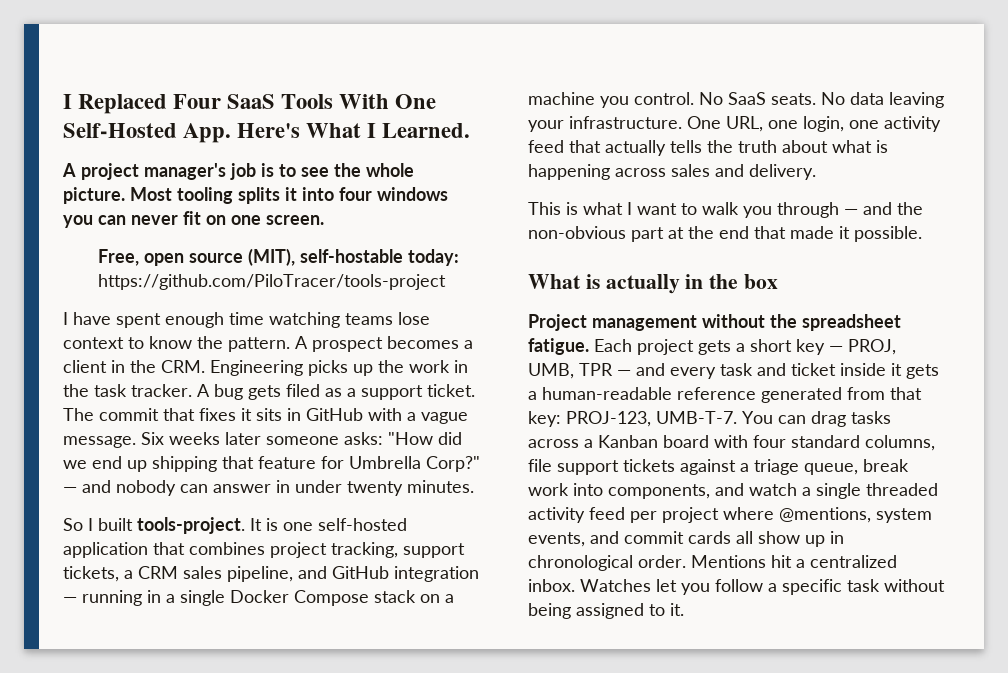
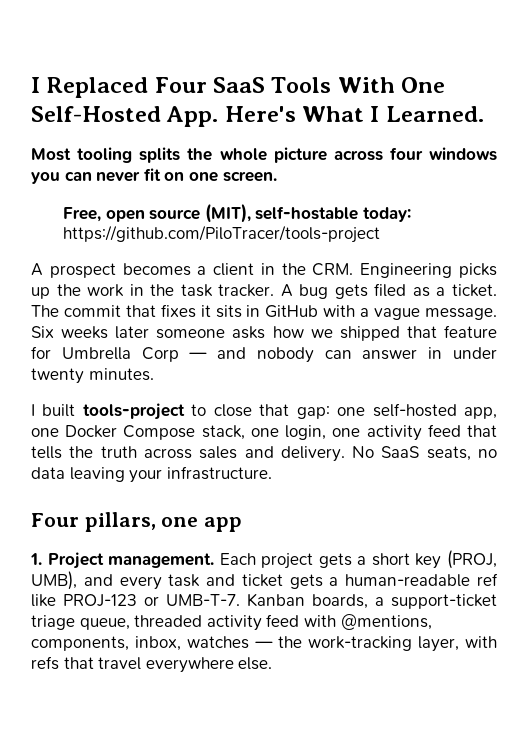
[62,163,414,180] [63,187,334,204] A project manager's job is to see the whole picture. Most tooling splits it into -> [31,147,383,163] Most tooling splits the whole picture across
[63,312,430,328] [63,336,290,352] I have spent enough time watching teams lose context to know the pattern. -> (381, 234) none
[361,385,423,400] support -> (446, 291) none
[344,432,462,445] [63,456,217,472] asks: "How did we end up shipping -> [232,326,400,341] asks how we shipped
[426,456,480,472] Corp?" -> [141,347,179,362] Corp
[63,518,83,531] So -> (154, 374) none
[137,517,407,534] [63,542,465,558] [63,566,479,582] [63,590,454,606] [528,92,944,108] [528,116,763,132] tools-project. It is one self-hosted application that combines project tracking, support tickets, a CRM sales pipeline, and GitHub integration — running in a single Docker Compose stack on a machine you control. No SaaS seats. No data leaving your infrastructure. One URL, -> [82,403,498,420] [31,425,245,440] tools-project to close that gap: one self-hosted app, one Docker Compose stack,
[605,140,666,156] actually -> (497, 431) none
[782,140,888,153] [528,164,610,180] about what is happening -> (137, 452) none
[528,202,923,218] [528,226,922,242] [528,274,779,294] [528,314,901,331] [528,338,589,355] // This is what I want to walk you through — and the non-obvious part at the end that made it possible. // What is actually in the box // Project management without the spreadsheet fatigue. -> [352,446,497,461] [31,466,272,483] [31,512,242,532] [30,552,215,569] No SaaS seats, no data leaving your infrastructure. // Four pillars, one app // 1. Project management.
[829,339,896,355] [528,363,631,379] — PROJ, UMB, TPR — -> [446,550,497,569] [31,571,77,590] (PROJ, UMB),
[840,363,902,376] inside it -> (283, 580) none
[677,387,922,403] [528,411,891,427] [528,435,935,451] [528,459,909,475] [528,483,938,499] [528,507,932,523] [528,531,844,547] [528,555,897,571] [528,579,945,595] [528,603,684,619] reference generated from that key: PROJ-123, UMB-T-7. You can drag tasks across a Kanban board with four standard columns, file support tickets against a triage queue, break work into components, and watch a single threaded activity feed per project where @mentions, system events, and commit cards all show up in chronological order. Mentions hit a centralized inbox. Watches let you follow a specific task without being assigned to it. -> [476,573,498,586] [31,593,497,609] [31,614,432,631] [31,636,497,652] [31,656,273,673] ref like PROJ-123 or UMB-T-7. Kanban boards, a support-ticket triage queue, threaded activity feed with @mentions, components, inbox, watches — the work-tracking layer, with refs that travel everywhere else.

